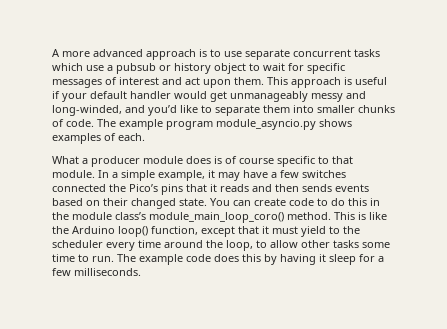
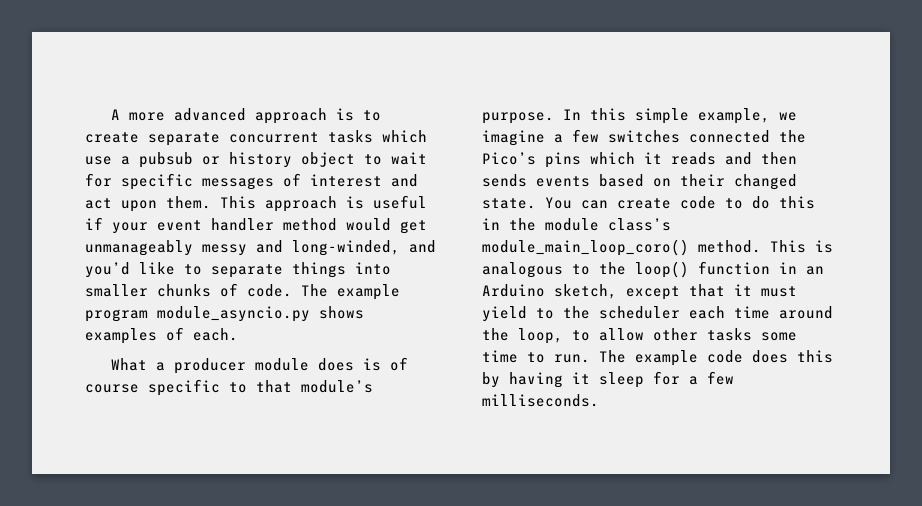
[224,51,242,57] use -> [85,132,139,143] create
[90,91,171,99] default handler -> [157,218,337,231] event handler method
[263,105,290,113] them -> [292,262,346,278] things
[52,170,268,181] module. In a simple example, it may have -> [301,380,373,393] [482,108,797,124] [482,130,545,146] module’s purpose. In this simple example, we imagine
[186,184,207,192] that -> [590,152,635,165] which
[369,212,387,220] [52,226,198,237] like the Arduino loop() function, -> [482,261,824,278] [482,284,617,299] analogous to the loop() function in an Arduino sketch,
[106,242,135,251] every -> [689,306,725,319] each

